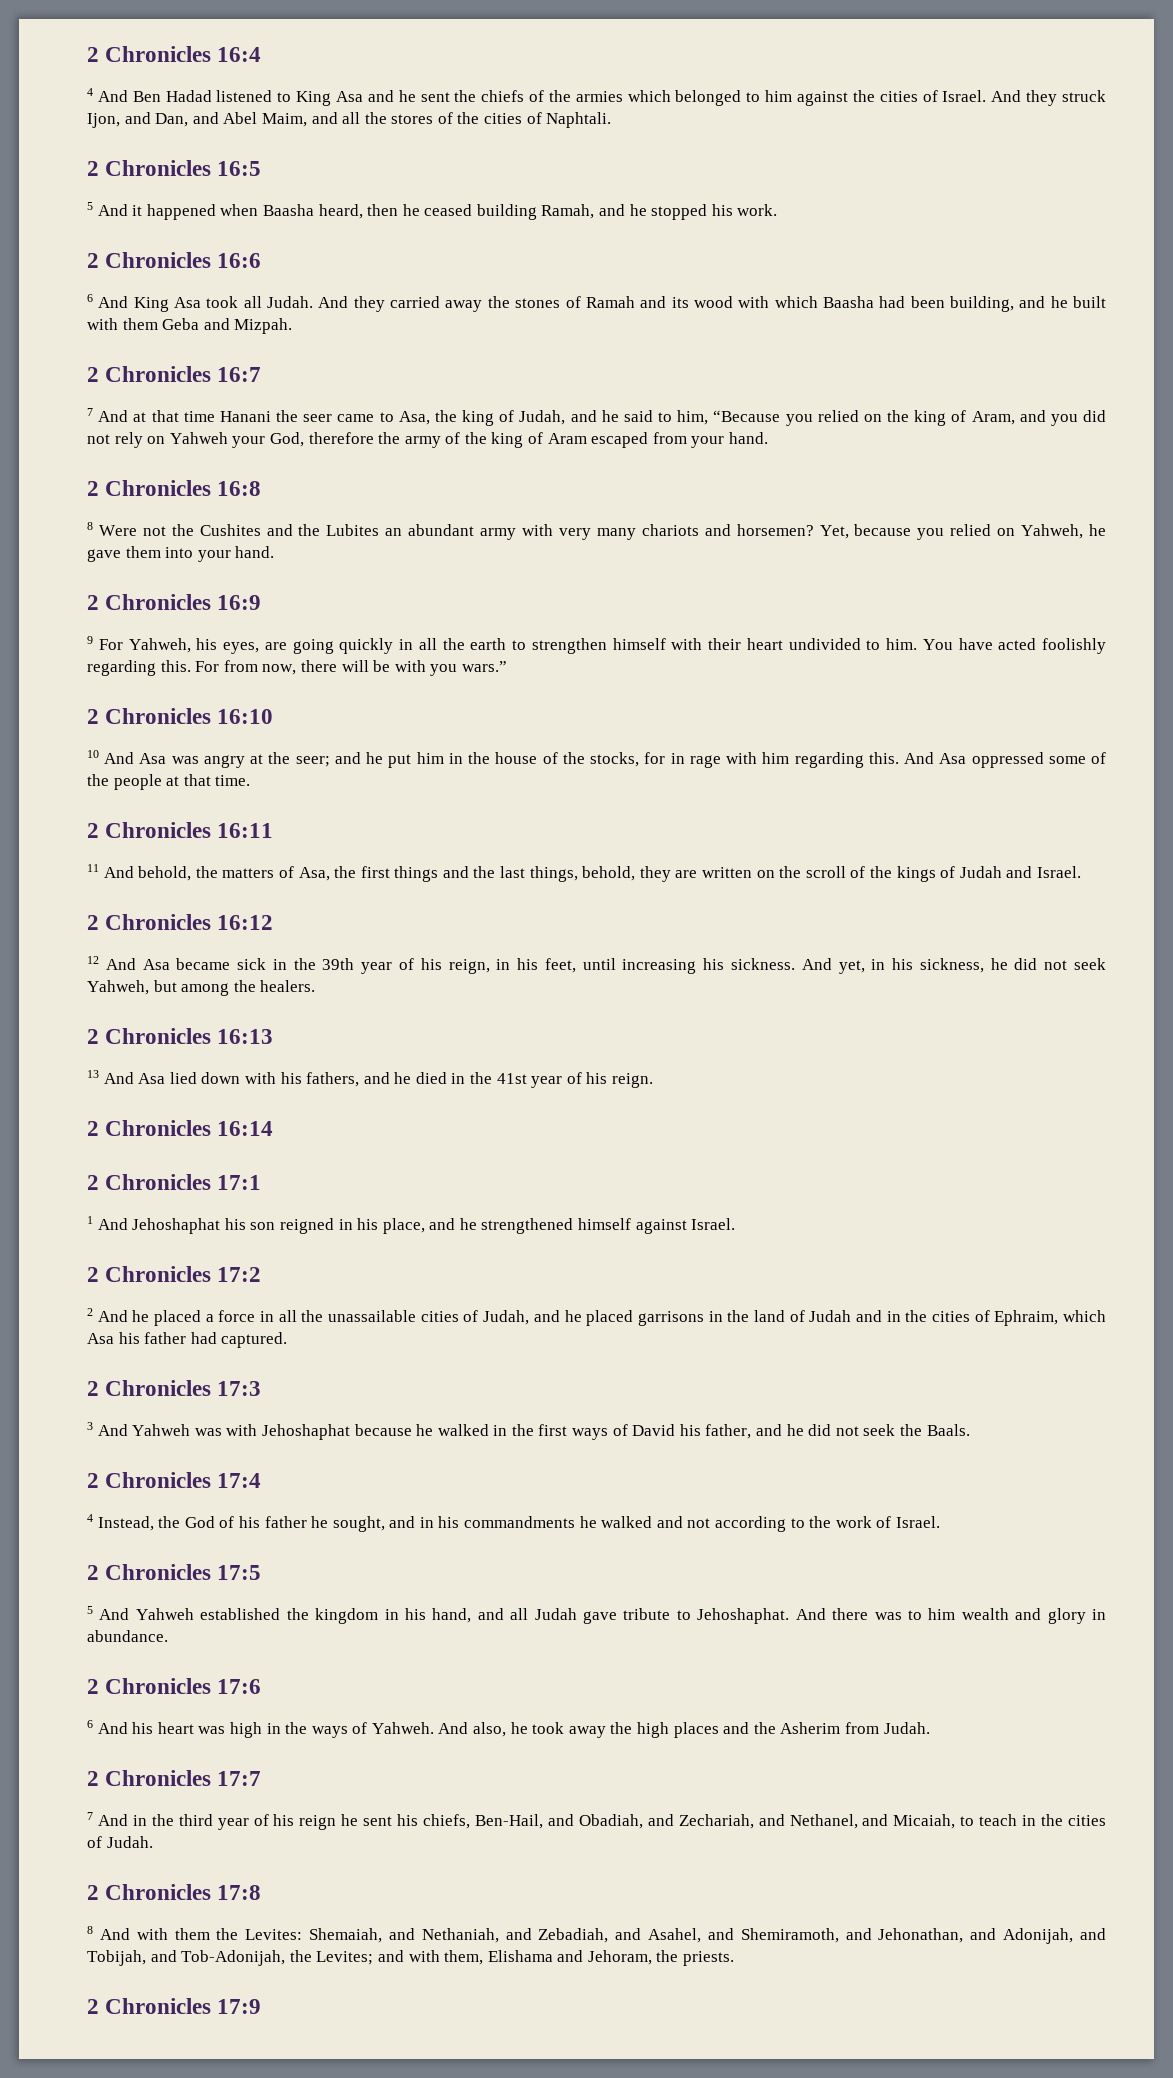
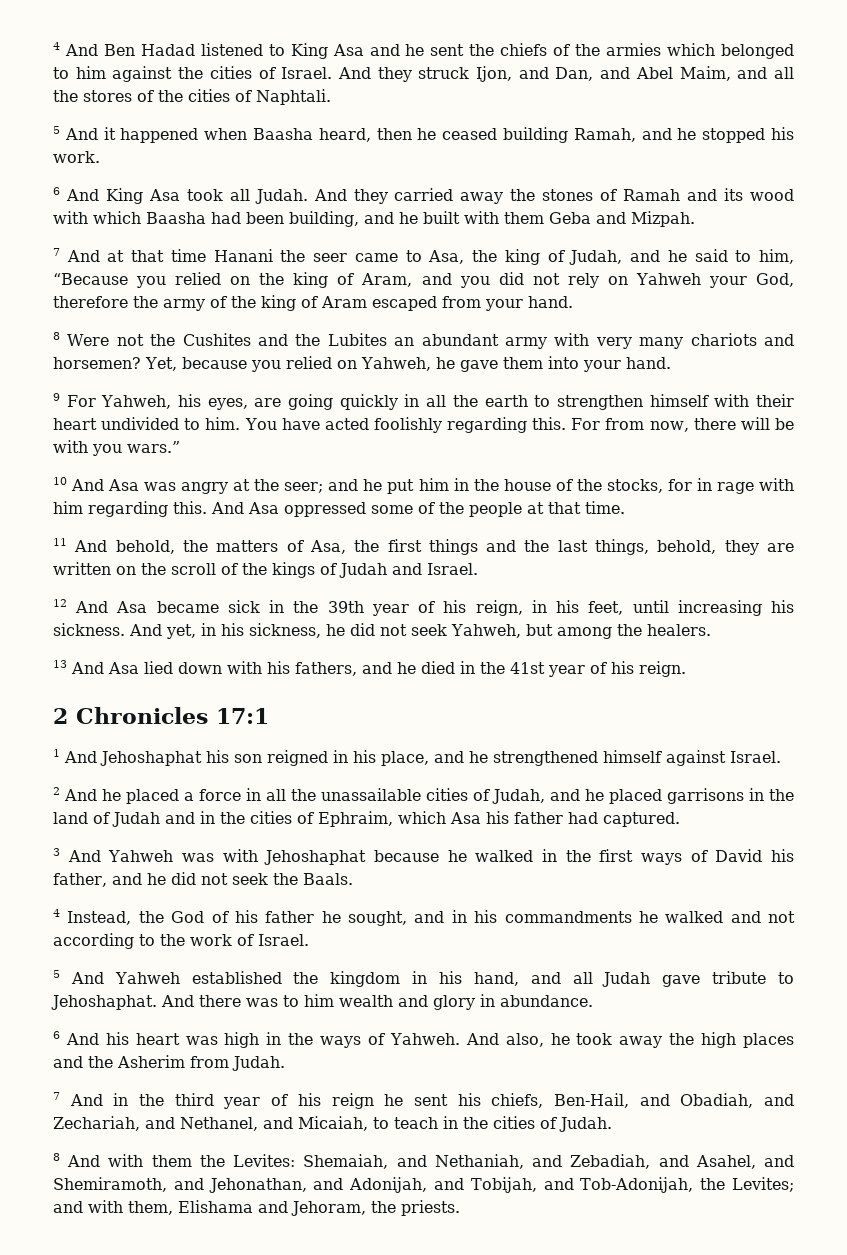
[87,46,262,62] 2 Chronicles 16:4 // -> (53, 46) none
[87,160,262,176] // 2 Chronicles 16:5 -> (331, 97) none
[87,252,262,268] // 2 Chronicles 16:6 -> (100, 157) none
[87,366,262,382] // 2 Chronicles 16:7 -> (695, 219) none
[87,480,262,496] // 2 Chronicles 16:8 -> (573, 302) none
[87,594,262,610] // 2 Chronicles 16:9 -> (671, 363) none
[87,708,274,724] // 2 Chronicles 16:10 -> (180, 447) none
[87,822,274,838] // 2 Chronicles 16:11 -> (625, 507) none
[87,914,274,930] // 2 Chronicles 16:12 -> (478, 569) none
[87,1028,274,1044] // 2 Chronicles 16:13 -> (711, 630) none
[87,1120,274,1136] // 2 Chronicles 16:14 -> (686, 669) none
[87,1266,262,1282] // 2 Chronicles 17:2 -> (781, 757) none
[87,1380,262,1396] // 2 Chronicles 17:3 -> (680, 819) none
[87,1472,262,1488] // 2 Chronicles 17:4 -> (353, 879) none
[87,1564,262,1580] // 2 Chronicles 17:5 -> (309, 940) none
[87,1678,262,1694] // 2 Chronicles 17:6 -> (593, 1001) none
[87,1770,262,1786] // 2 Chronicles 17:7 -> (285, 1063) none
[87,1884,262,1900] // 2 Chronicles 17:8 -> (612, 1124) none
[87,1998,262,2014] // 2 Chronicles 17:9 -> (460, 1208) none

